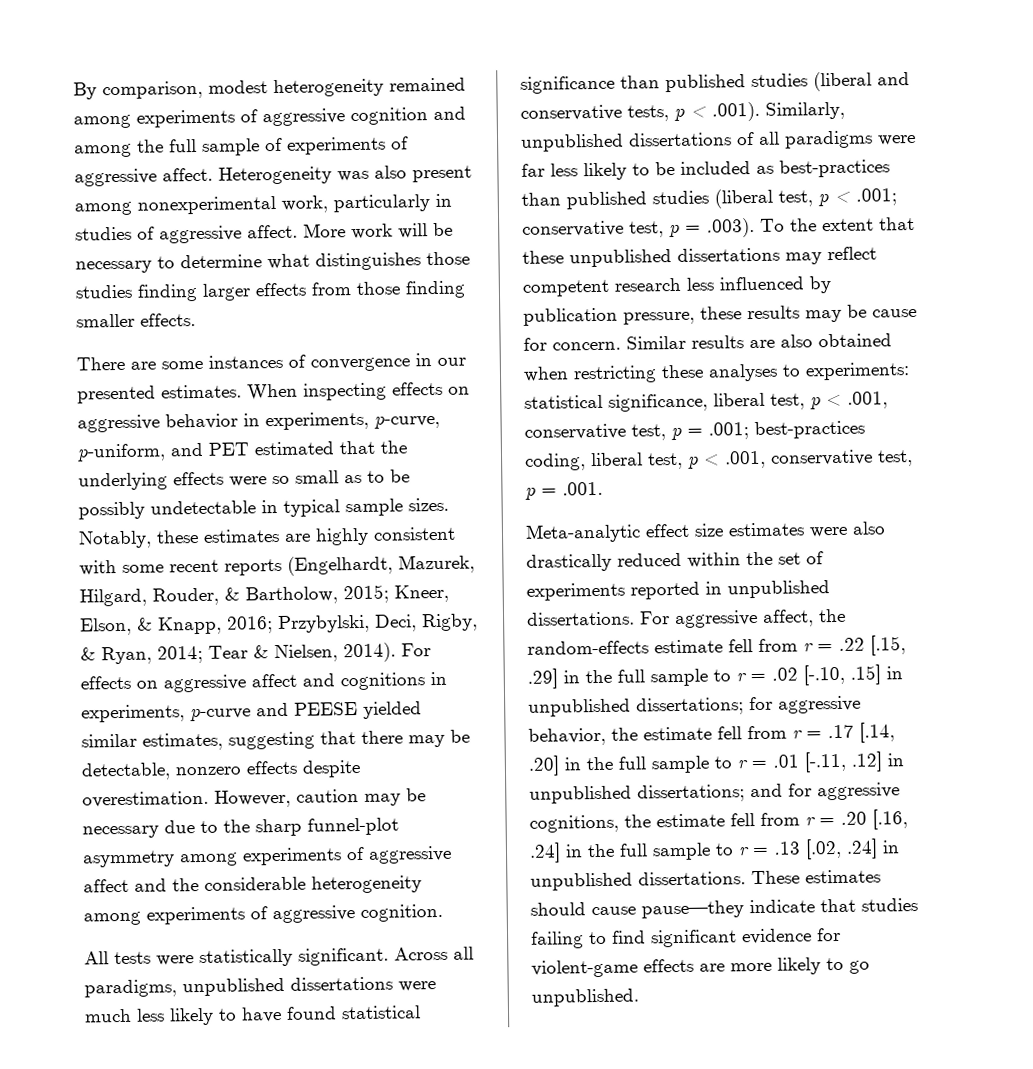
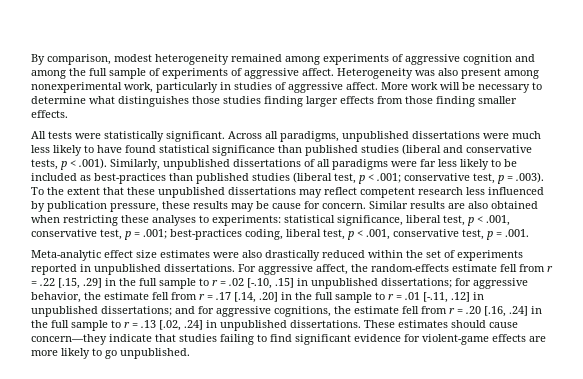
[76,353,466,372] [77,381,470,404] [77,411,440,433] [77,440,407,462] [78,469,410,491] [78,497,449,520] [78,526,456,549] [79,554,475,576] [79,584,449,607] [80,613,478,636] [80,642,431,665] [80,671,447,693] [81,701,422,723] [81,729,470,751] [81,759,361,781] [82,788,426,808] [82,817,399,839] [82,845,452,868] [83,875,422,894] [83,903,443,926] // There are some instances of convergence in our presented estimates. When inspecting effects on aggressive behavior in experiments, p-curve, p-uniform, and PET estimated that the underlying effects were so small as to be possibly undetectable in typical sample sizes. Notably, these estimates are highly consistent with some recent reports (Engelhardt, Mazurek, Hilgard, Rouder, & Bartholow, 2015; Kneer, Elson, & Knapp, 2016; Przybylski, Deci, Rigby, & Ryan, 2014; Tear & Nielsen, 2014). For effects on aggressive affect and cognitions in experiments, p-curve and PEESE yielded similar estimates, suggesting that there may be detectable, nonzero effects despite overestimation. However, caution may be necessary due to the sharp funnel-plot asymmetry among experiments of aggressive affect and the considerable heterogeneity among experiments of aggressive cognition. -> (68, 114) none
[641,900,744,919] pause—they -> [31,334,107,345] concern—they

